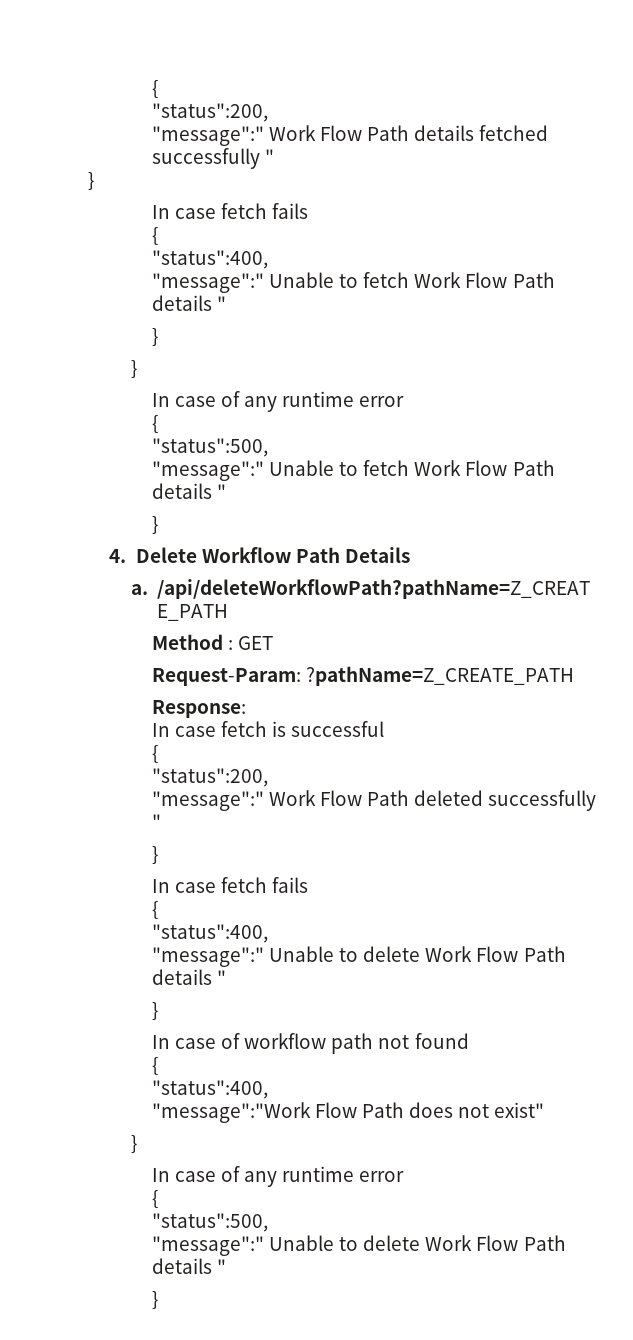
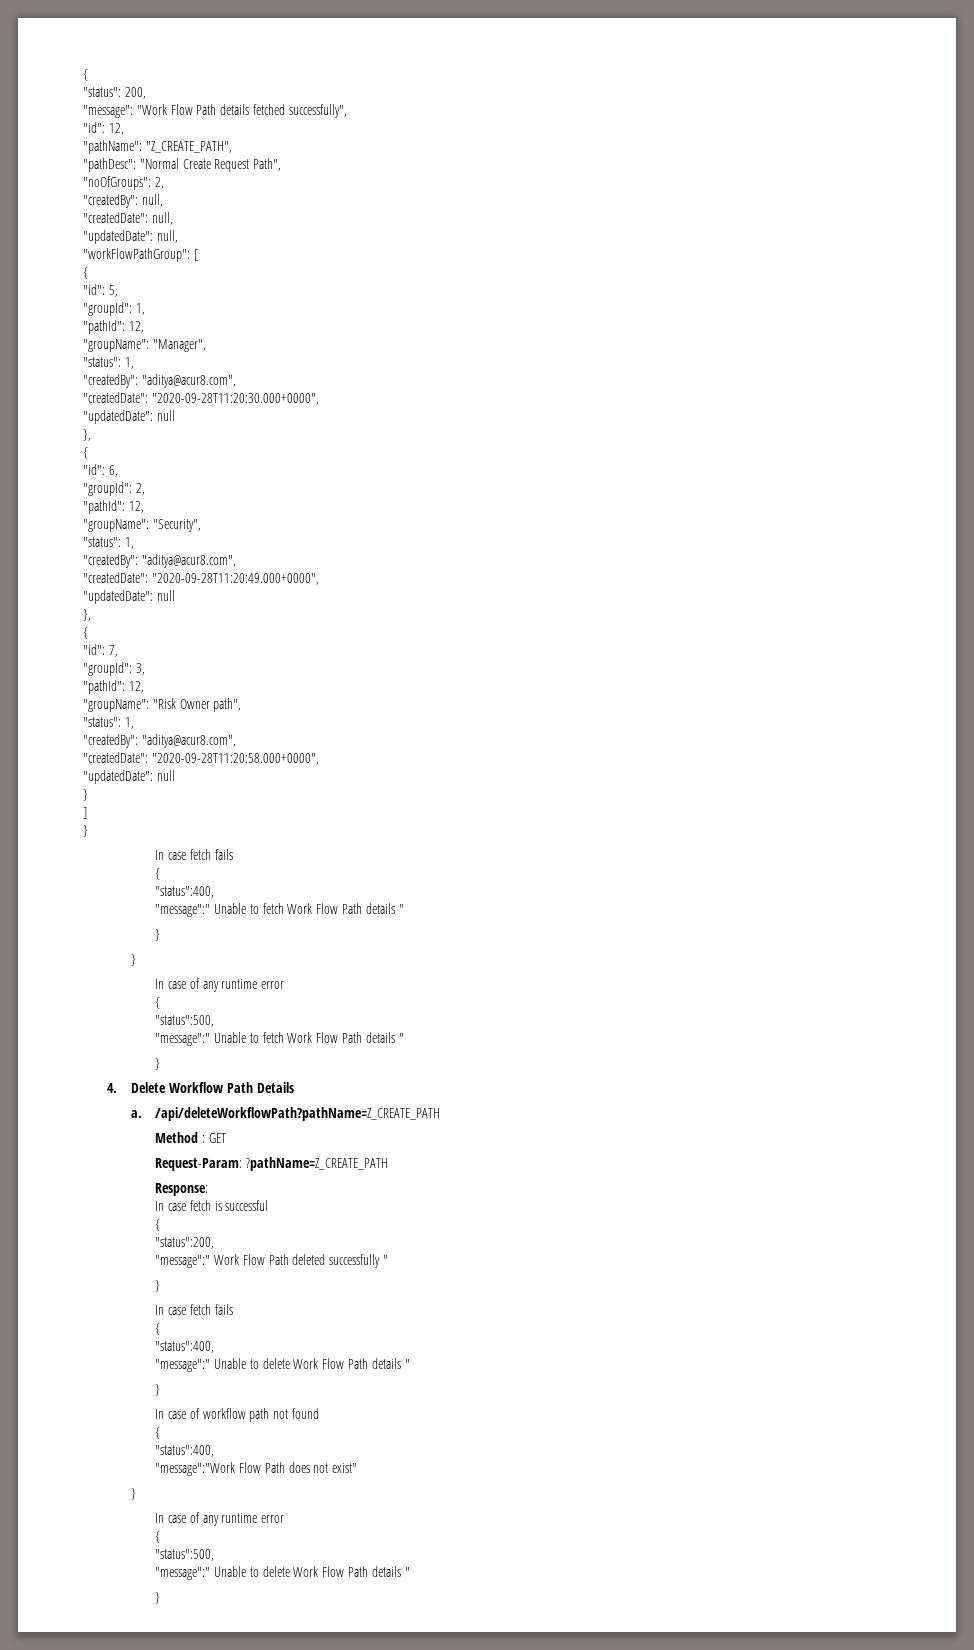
[151,80,158,98] [151,103,268,122] [151,125,549,146] [151,148,274,169] { // "status":200, // "message":" Work Flow Path details fetched successfully " -> [83,69,88,81] [83,87,146,99] [83,104,347,118] [83,122,124,135] [83,140,232,154] [83,158,282,172] [83,176,164,190] [83,194,163,208] [83,212,173,225] [83,230,178,244] [83,248,198,262] [83,267,88,279] [83,284,118,297] [83,302,145,316] [83,320,144,334] [83,339,206,352] [83,357,134,369] [83,374,236,388] [83,392,319,405] [83,410,175,424] [83,429,91,441] [83,447,88,459] [83,464,118,477] [83,482,145,496] [83,500,144,514] [83,519,201,532] [83,537,134,549] [83,554,236,568] [83,572,319,585] [83,590,175,604] [83,609,91,621] [83,627,88,639] [83,644,118,657] [83,662,145,676] [83,680,144,694] [83,698,242,712] [83,717,134,729] [83,734,236,748] [83,752,319,765] [83,770,175,784] [83,789,88,801] [83,807,87,819] { // "status": 200, // "message": "Work Flow Path details fetched successfully", // "id": 12, // "pathName": "Z_CREATE_PATH", // "pathDesc": "Normal Create Request Path", // "noOfGroups": 2, // "createdBy": null, // "createdDate": null, // "updatedDate": null, // "workFlowPathGroup": [ // { // "id": 5, // "groupId": 1, // "pathId": 12, // "groupName": "Manager", // "status": 1, // "createdBy": "aditya@acur8.com", // "createdDate": "2020-09-28T11:20:30.000+0000", // "updatedDate": null // }, // { // "id": 6, // "groupId": 2, // "pathId": 12, // "groupName": "Security", // "status": 1, // "createdBy": "aditya@acur8.com", // "createdDate": "2020-09-28T11:20:49.000+0000", // "updatedDate": null // }, // { // "id": 7, // "groupId": 3, // "pathId": 12, // "groupName": "Risk Owner path", // "status": 1, // "createdBy": "aditya@acur8.com", // "createdDate": "2020-09-28T11:20:58.000+0000", // "updatedDate": null // } // ]

